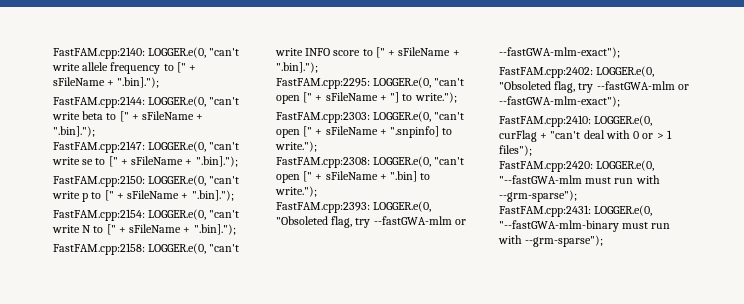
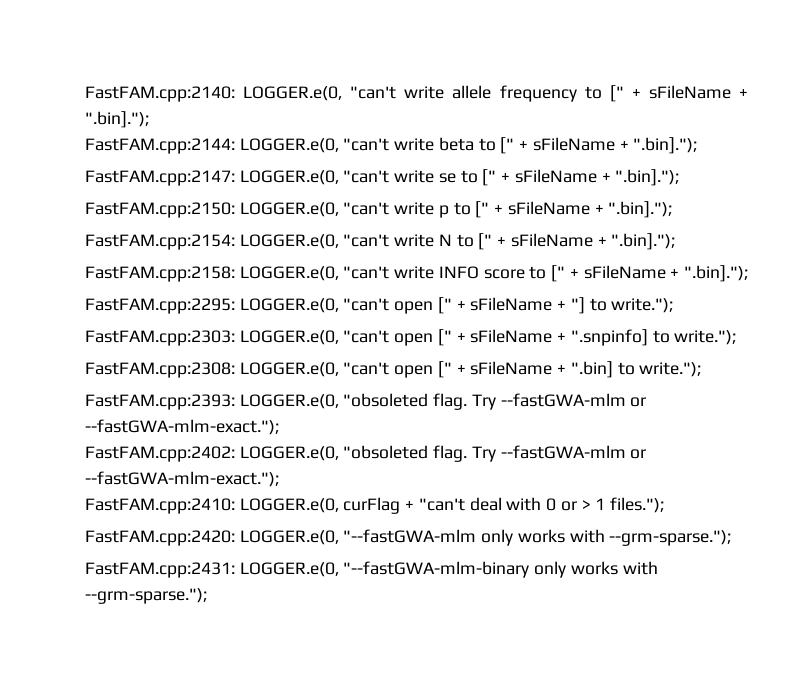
[276,216,466,228] [499,47,620,58] "Obsoleted flag, try --fastGWA-mlm or --fastGWA-mlm-exact"); -> [343,393,647,410] [85,419,279,435] "obsoleted flag. Try --fastGWA-mlm or --fastGWA-mlm-exact.");
[499,81,689,93] [499,96,620,107] "Obsoleted flag, try --fastGWA-mlm or --fastGWA-mlm-exact"); -> [343,445,647,462] [85,471,279,487] "obsoleted flag. Try --fastGWA-mlm or --fastGWA-mlm-exact.");
[499,145,532,156] files"); -> [609,497,664,513] files.");
[585,175,660,184] [499,190,577,202] must run with --grm-sparse"); -> [481,529,732,546] only works with --grm-sparse.");
[622,222,671,229] [498,235,604,247] must run with --grm-sparse"); -> [534,561,658,578] [85,588,207,604] only works with --grm-sparse.");

